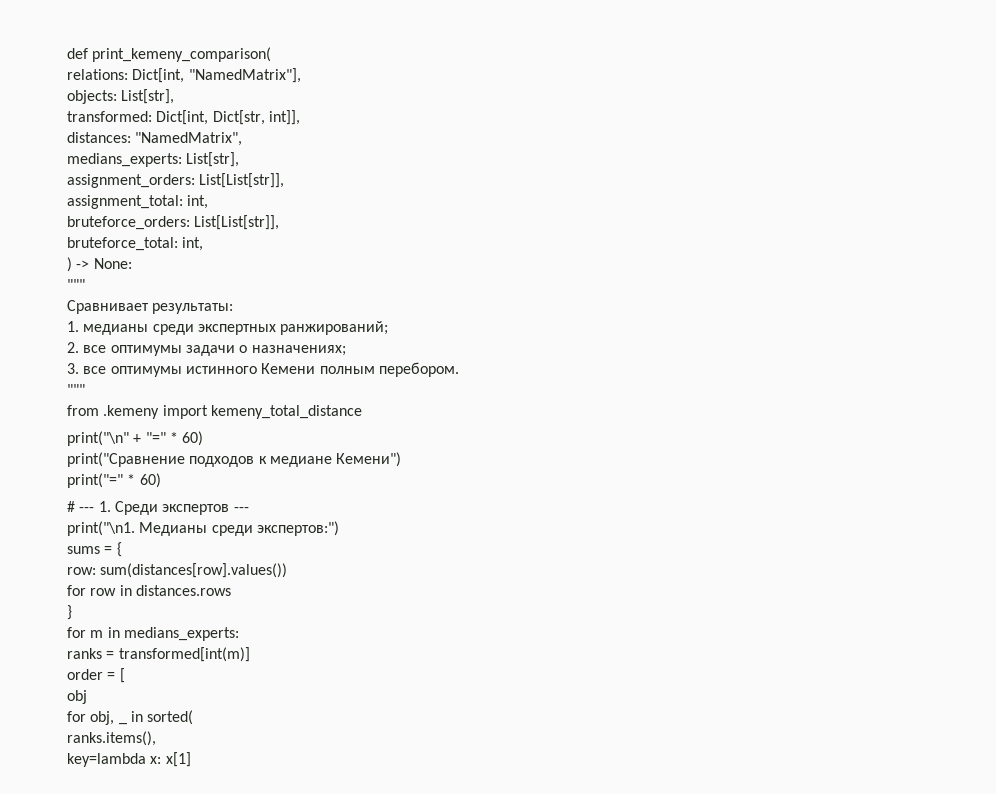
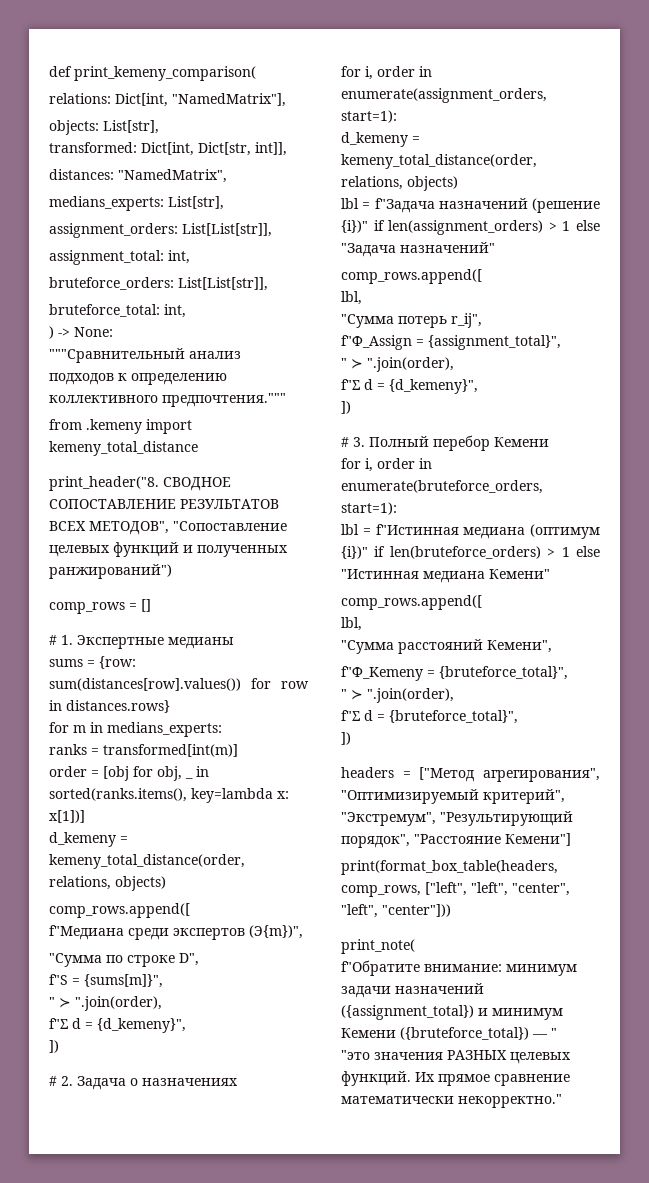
[67,279,85,290] [67,300,234,314] [67,321,389,335] [67,342,346,356] [67,362,459,377] [67,384,85,395] [67,405,362,419] [67,431,204,446] [67,452,402,467] [67,473,161,488] [67,501,249,515] [67,521,339,536] """ // Сравнивает результаты: // 1. медианы среди экспертных ранжирований; // 2. все оптимумы задачи о назначениях; // 3. все оптимумы истинного Кемени полным перебором. // """ // from .kemeny import kemeny_total_distance // print("\n" + "=" * 60) // print("Сравнение подходов к медиане Кемени") // print("=" * 60) // # --- 1. Среди экспертов --- // print("\n1. Медианы среди экспертов:") -> [49,348,241,363] [49,373,227,385] [49,393,286,407] [49,419,192,434] [49,441,198,456] [49,476,231,491] [49,499,279,509] [49,521,287,535] [49,542,288,557] [49,564,172,579] [49,599,151,614] [49,635,234,649] """Сравнительный анализ подходов к определению коллективного предпочтения.""" // from .kemeny import kemeny_total_distance // print_header("8. СВОДНОЕ СОПОСТАВЛЕНИЕ РЕЗУЛЬТАТОВ ВСЕХ МЕТОДОВ", "Сопоставление целевых функций и полученных ранжирований") // comp_rows = [] // # 1. Экспертные медианы
[116,542,122,557] [67,567,96,575] { // row: -> [99,656,136,669] {row:
(288, 570) // -> (241, 684) none
[135,585,231,596] [67,605,72,620] distances.rows // } -> [66,700,170,713] distances.rows}
[119,668,125,683] [67,690,87,704] [ // obj // -> [103,766,129,781] [obj
[147,710,194,725] [67,731,156,746] [67,752,191,767] sorted( // ranks.items(), // key=lambda x: x[1] -> [49,788,289,803] [49,810,85,823] [49,832,128,847] [49,854,245,869] [49,876,166,891] [49,903,190,918] [49,925,303,940] [49,953,199,967] [49,974,163,988] [49,996,162,1011] [49,1018,186,1033] [49,1040,59,1053] [49,1076,238,1090] [341,66,432,80] [341,88,547,103] [341,110,397,123] [341,132,420,147] [341,154,537,169] [341,176,458,191] [341,198,600,213] [341,220,600,235] [341,242,495,257] [341,269,482,284] [341,291,362,305] [341,313,482,328] [341,335,561,350] [341,357,454,372] [341,379,478,394] [341,401,351,414] [341,435,549,451] [341,458,432,472] [341,480,543,494] [341,502,397,515] [341,524,600,539] [341,546,600,559] [341,569,550,583] [341,595,482,610] [341,617,362,631] [341,639,552,654] [341,666,568,681] [341,688,454,703] [341,710,518,724] [341,732,351,745] [341,767,600,782] [341,789,565,804] [341,811,573,826] [341,833,571,848] [341,860,558,875] [341,882,570,897] [341,904,451,918] [341,939,415,954] [341,960,577,976] [341,983,484,998] [341,1005,563,1020] [341,1027,557,1040] [341,1050,571,1064] [341,1071,570,1086] [341,1094,562,1108] sorted(ranks.items(), key=lambda x: x[1])] // d_kemeny = kemeny_total_distance(order, relations, objects) // comp_rows.append([ // f"Медиана среди экспертов (Э{m})", // "Сумма по строке D", // f"S = {sums[m]}", // " ≻ ".join(order), // f"Σ d = {d_kemeny}", // ]) // # 2. Задача о назначениях // for i, order in enumerate(assignment_orders, start=1): // d_kemeny = kemeny_total_distance(order, relations, objects) // lbl = f"Задача назначений (решение {i})" if len(assignment_orders) > 1 else "Задача назначений" // comp_rows.append([ // lbl, // "Сумма потерь r_ij", // f"Φ_Assign = {assignment_total}", // " ≻ ".join(order), // f"Σ d = {d_kemeny}", // ]) // # 3. Полный перебор Кемени // for i, order in enumerate(bruteforce_orders, start=1): // lbl = f"Истинная медиана (оптимум {i})" if len(bruteforce_orders) > 1 else "Истинная медиана Кемени" // comp_rows.append([ // lbl, // "Сумма расстояний Кемени", // f"Φ_Kemeny = {bruteforce_total}", // " ≻ ".join(order), // f"Σ d = {bruteforce_total}", // ]) // headers = ["Метод агрегирования", "Оптимизируемый критерий", "Экстремум", "Результирующий порядок", "Расстояние Кемени"] // print(format_box_table(headers, comp_rows, ["left", "left", "center", "left", "center"])) // print_note( // f"Обратите внимание: минимум задачи назначений ({assignment_total}) и минимум Кемени ({bruteforce_total}) — " // "это значения РАЗНЫХ целевых функций. Их прямое сравнение математически некорректно."

